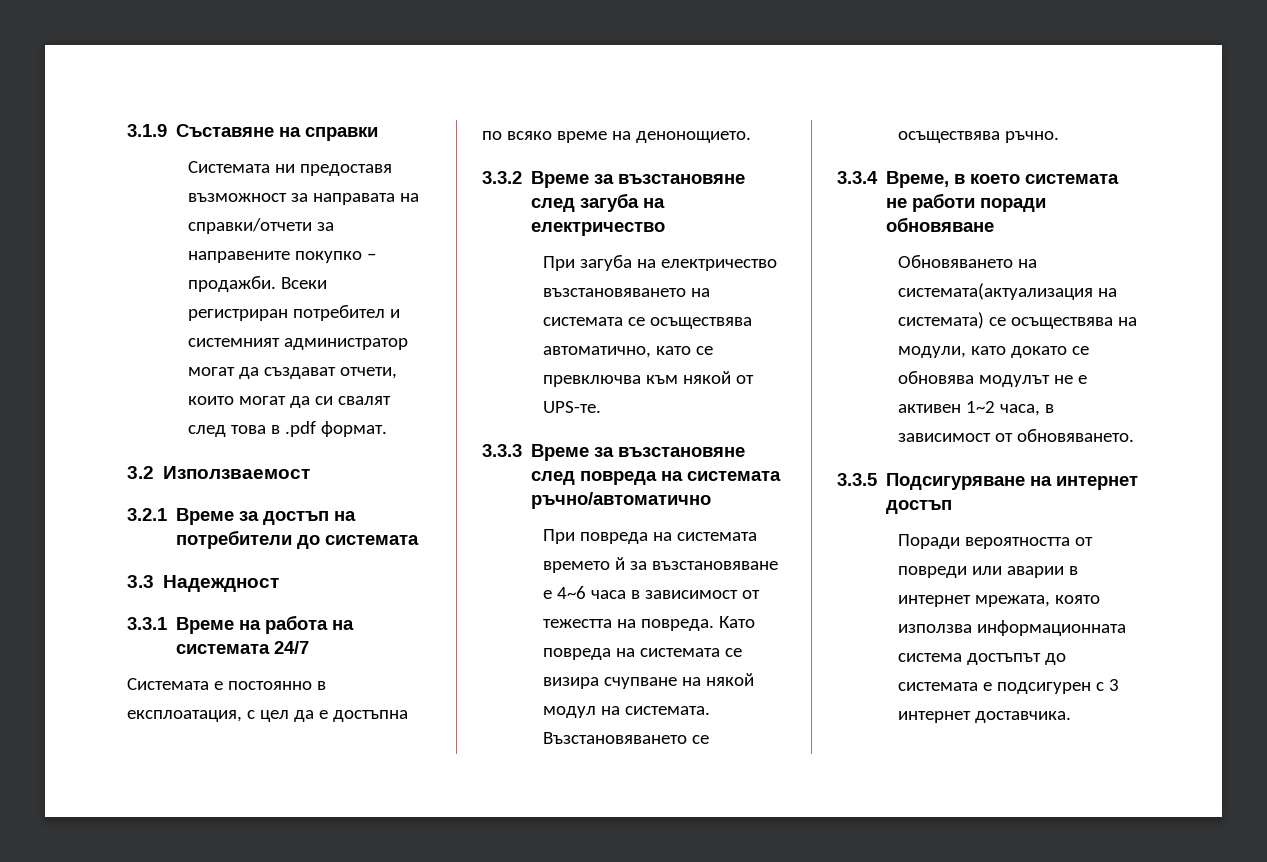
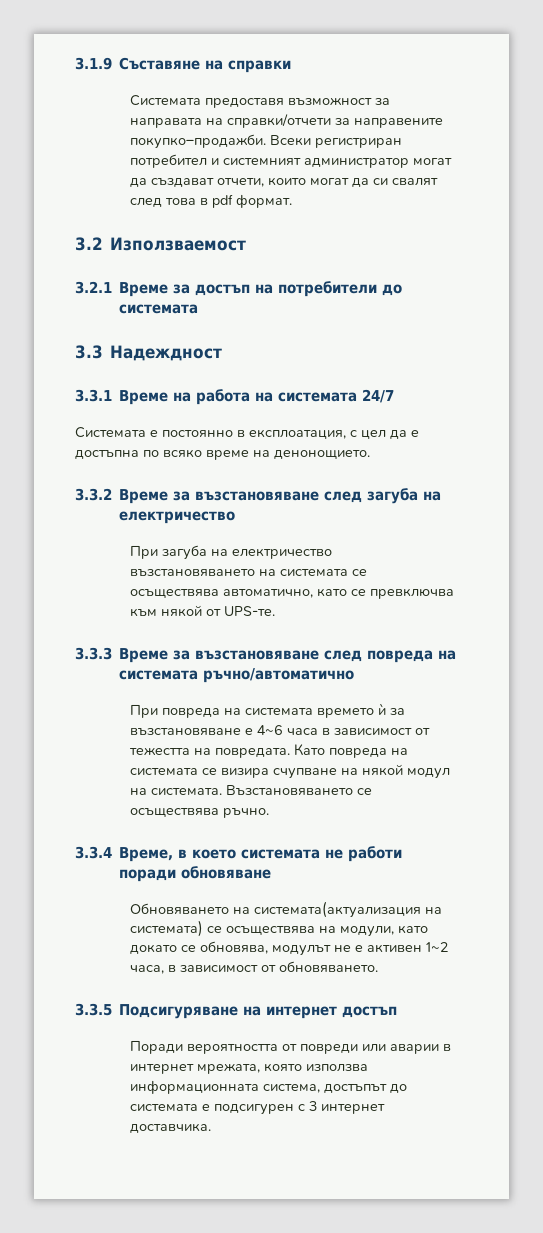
[274,164,295,173] ни -> (201, 100) none
[294,251,376,263] [187,276,276,292] покупко – продажби. -> [129,134,266,149] покупко–продажби.
[284,421,316,437] .pdf -> [211,194,233,208] pdf
[618,174,746,184] възстановяне -> [195,491,320,501] възстановяване
[618,447,746,457] възстановяне -> [195,650,320,660] възстановяване
[614,557,625,570] й -> [377,703,386,715] ѝ
[640,619,714,631] повреда. -> [214,748,290,758] повредата.
[897,371,974,384] обновява -> [199,941,268,954] обновява,
[897,653,962,662] система -> [262,1084,320,1093] система,

